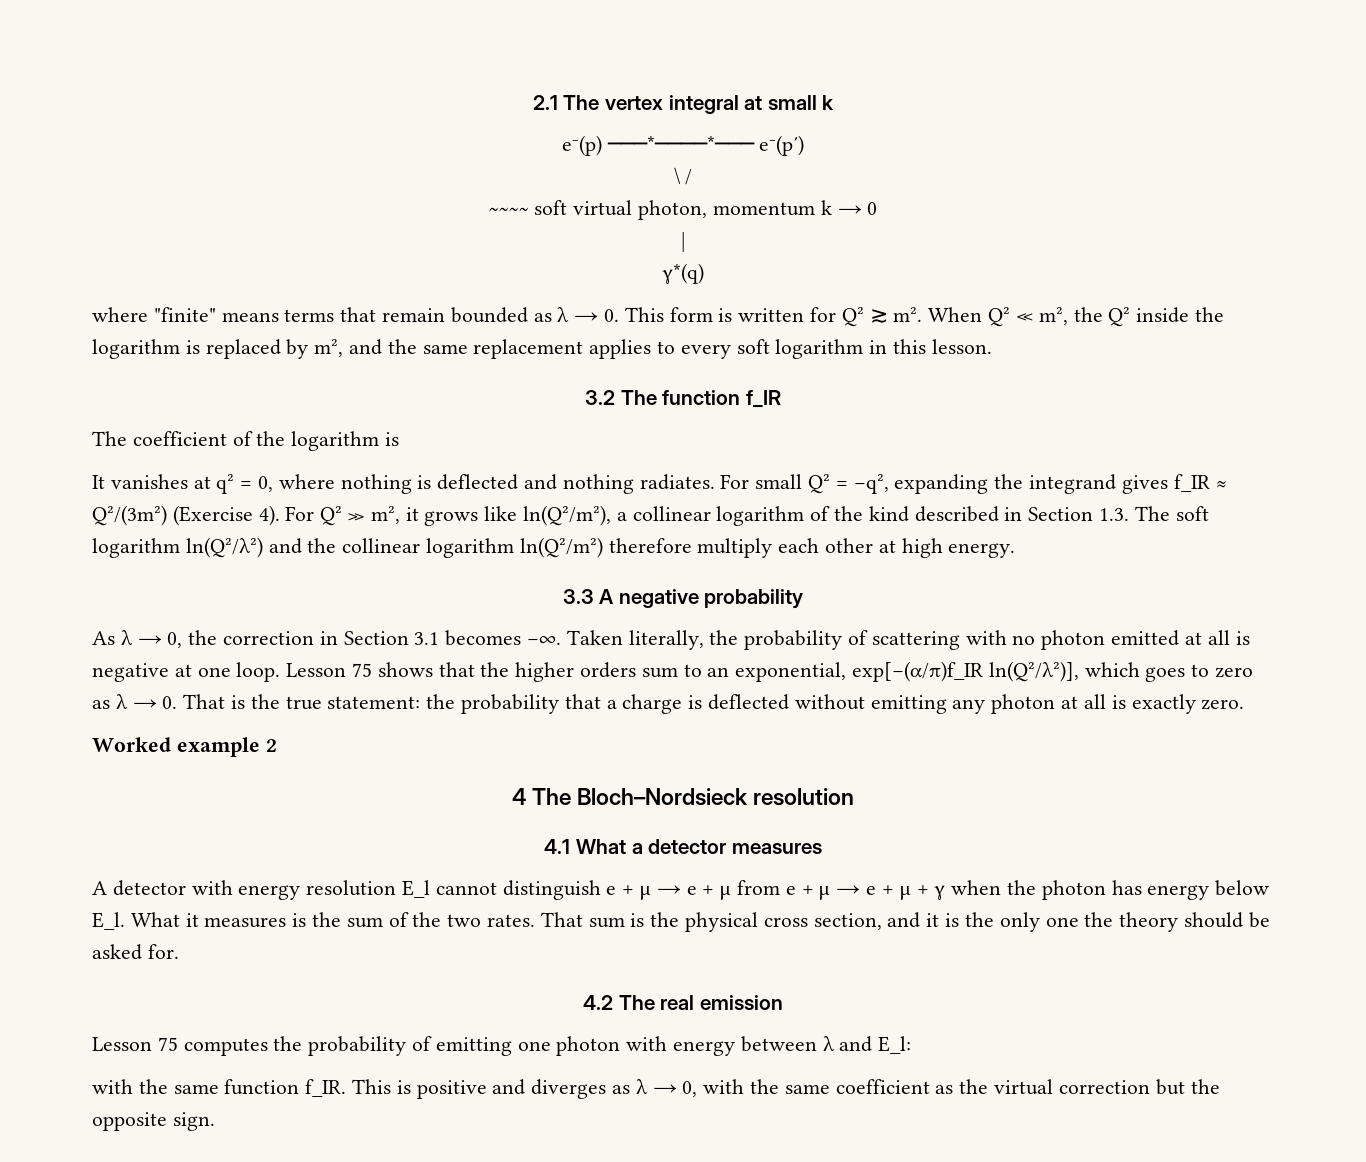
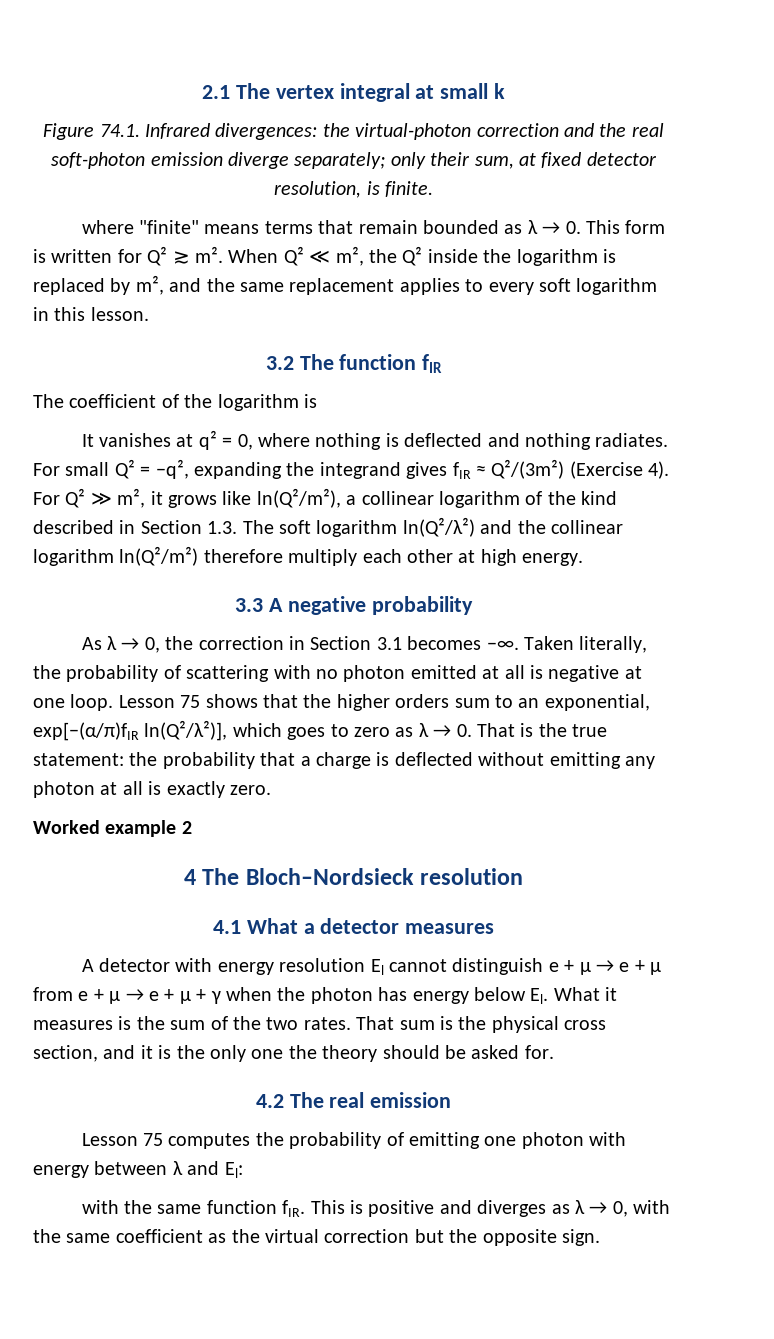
[561,135,805,156] [673,167,693,185] [488,200,878,220] [681,232,685,252] [662,263,704,284] e⁻(p) ───*────*─── e⁻(p′) // \ / // ~~~~ soft virtual photon, momentum k → 0 // | // γ*(q) -> [43,123,664,140] [51,152,657,169] [274,181,433,198] Figure 74.1. Infrared divergences: the virtual-photon correction and the real soft-photon emission diverge separately; only their sum, at fixed detector resolution, is finite.
[745,390,781,408] f_IR -> [422,354,443,373] fIR
[1173,474,1210,492] f_IR -> [452,462,471,479] fIR
[852,661,984,682] exp[−(α/π)f_IR -> [33,722,139,741] exp[−(α/π)fIR
[402,880,431,898] E_l -> [370,959,384,975] El
[92,912,125,930] E_l. -> [530,988,549,1004] El.
[878,1036,912,1054] E_l: -> [224,1162,243,1178] El:
[305,1079,347,1097] f_IR. -> [282,1200,306,1217] fIR.

